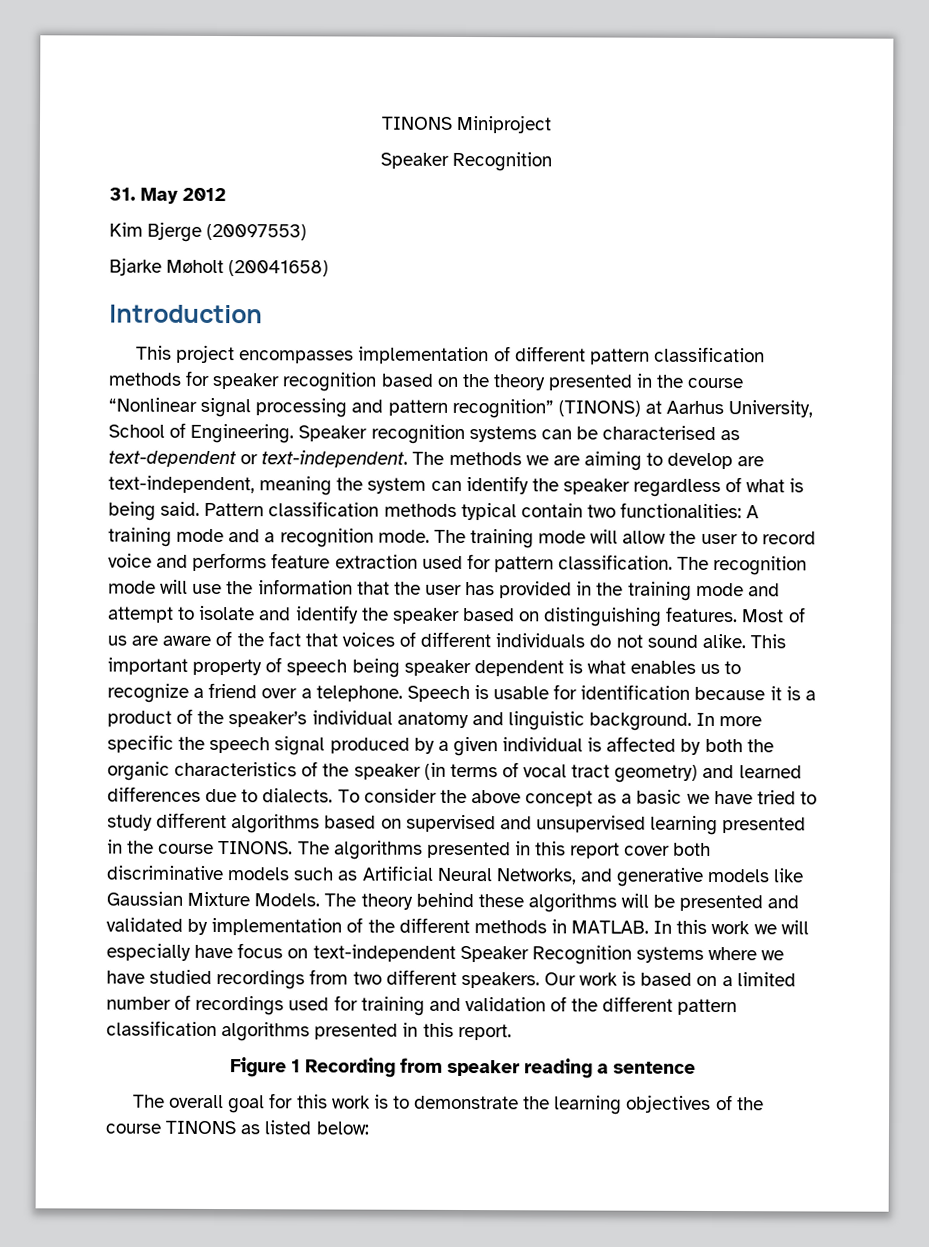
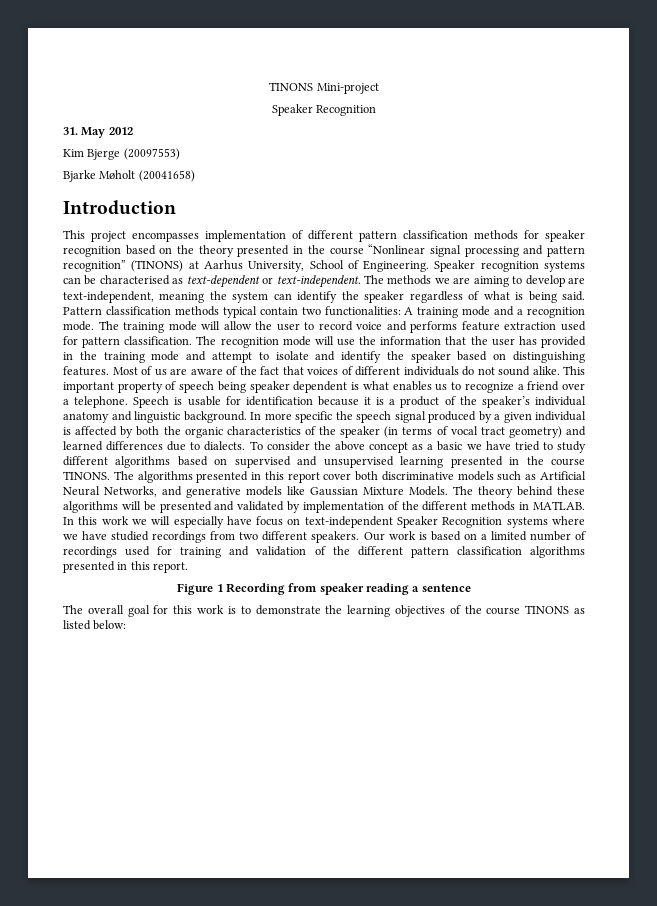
[380,114,553,134] TINONS Miniproject -> [269,82,379,94] TINONS Mini-project

